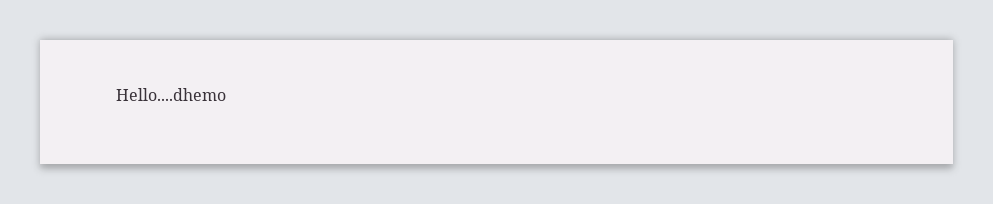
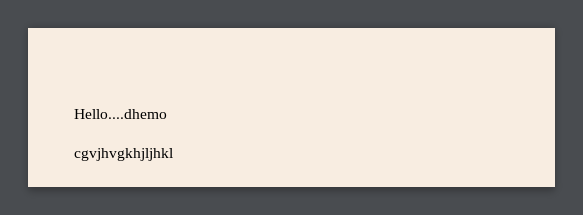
(226, 94) none -> [74,148,173,161] // cgvjhvgkhjljhkl

